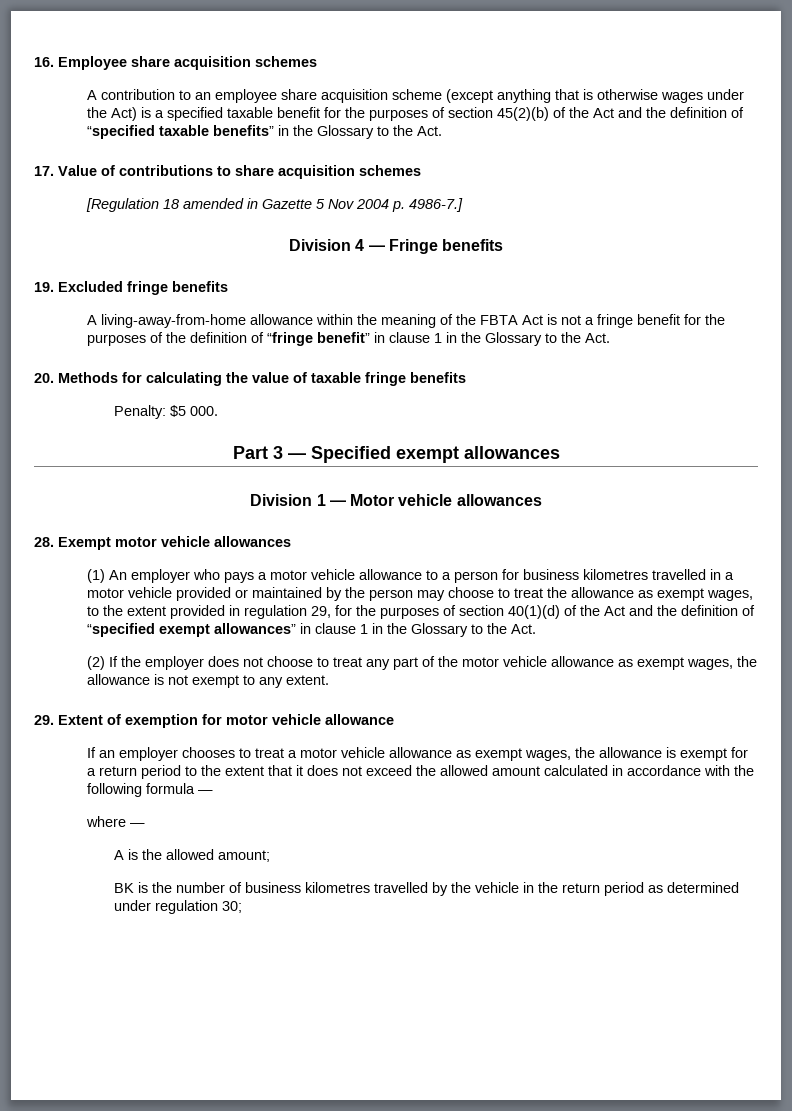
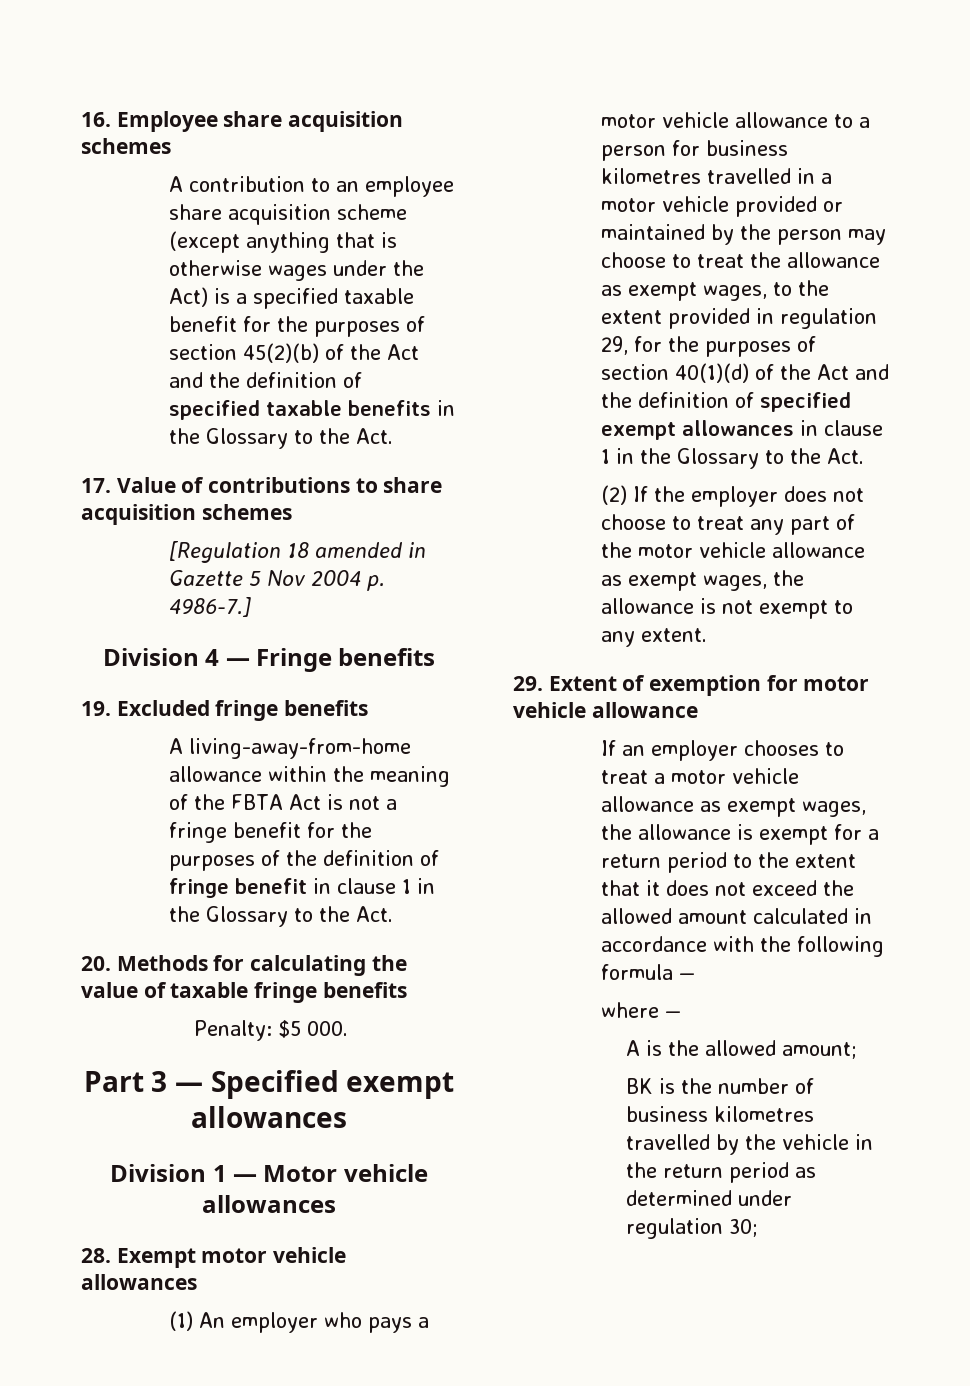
[87,125,275,139] “specified taxable benefits” -> [168,400,431,420] specified taxable benefits
[267,332,371,346] “fringe benefit” -> [168,878,307,898] fringe benefit
[87,623,297,637] “specified exempt allowances” -> [759,392,851,412] [600,420,794,440] specified exempt allowances

